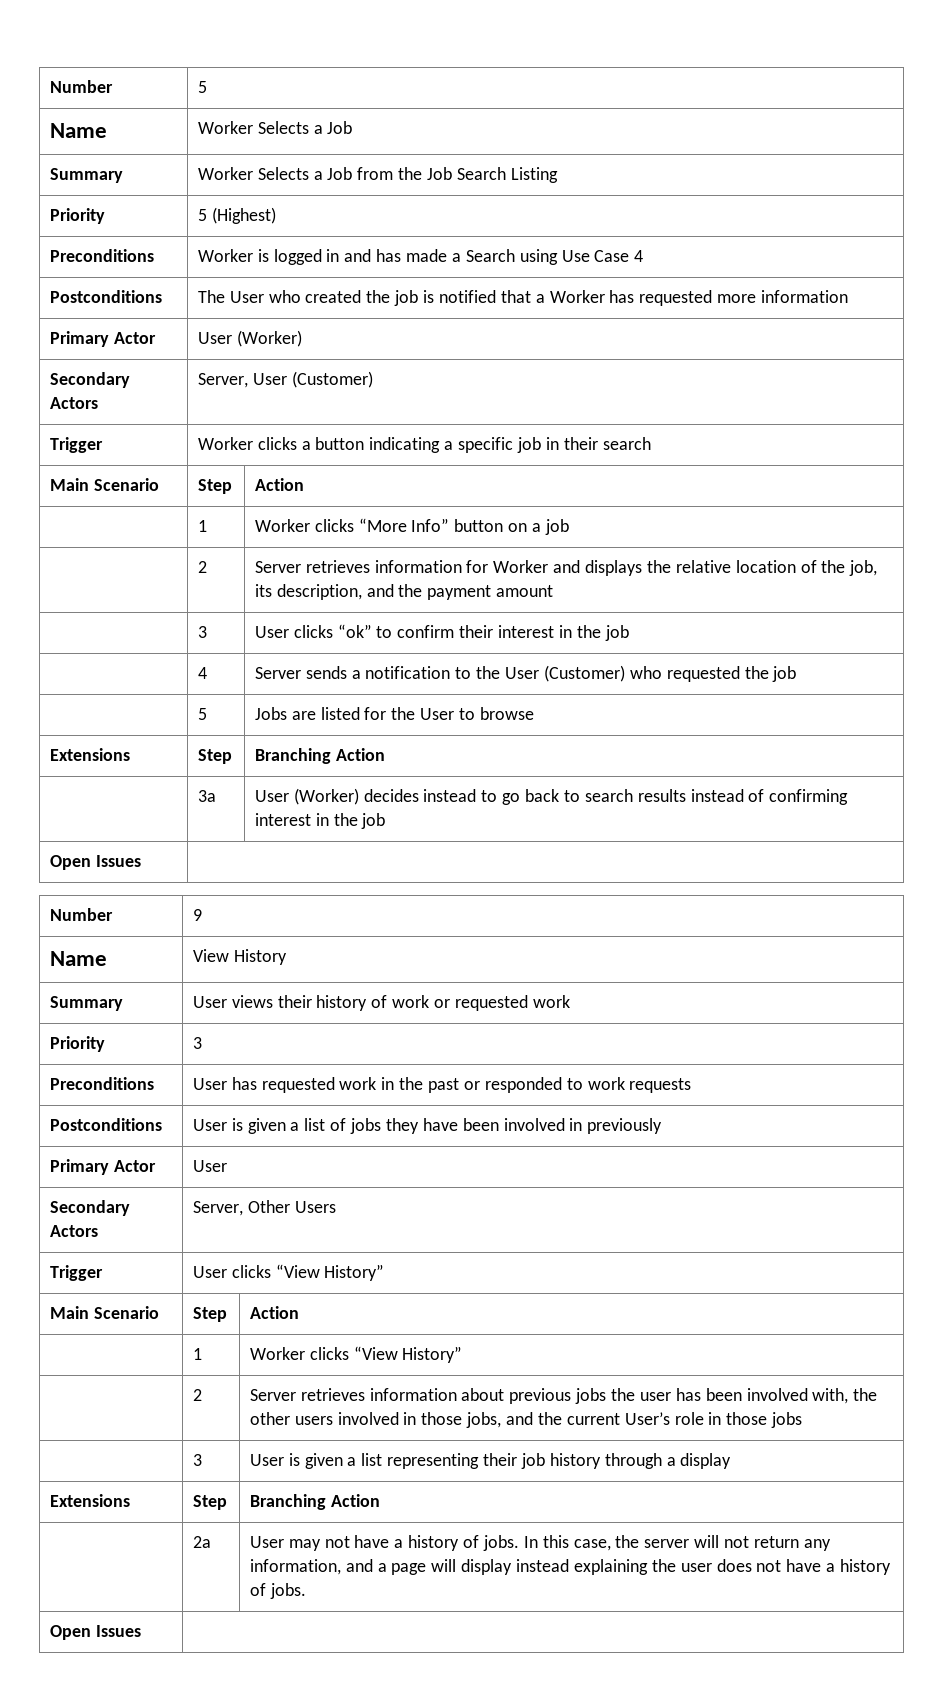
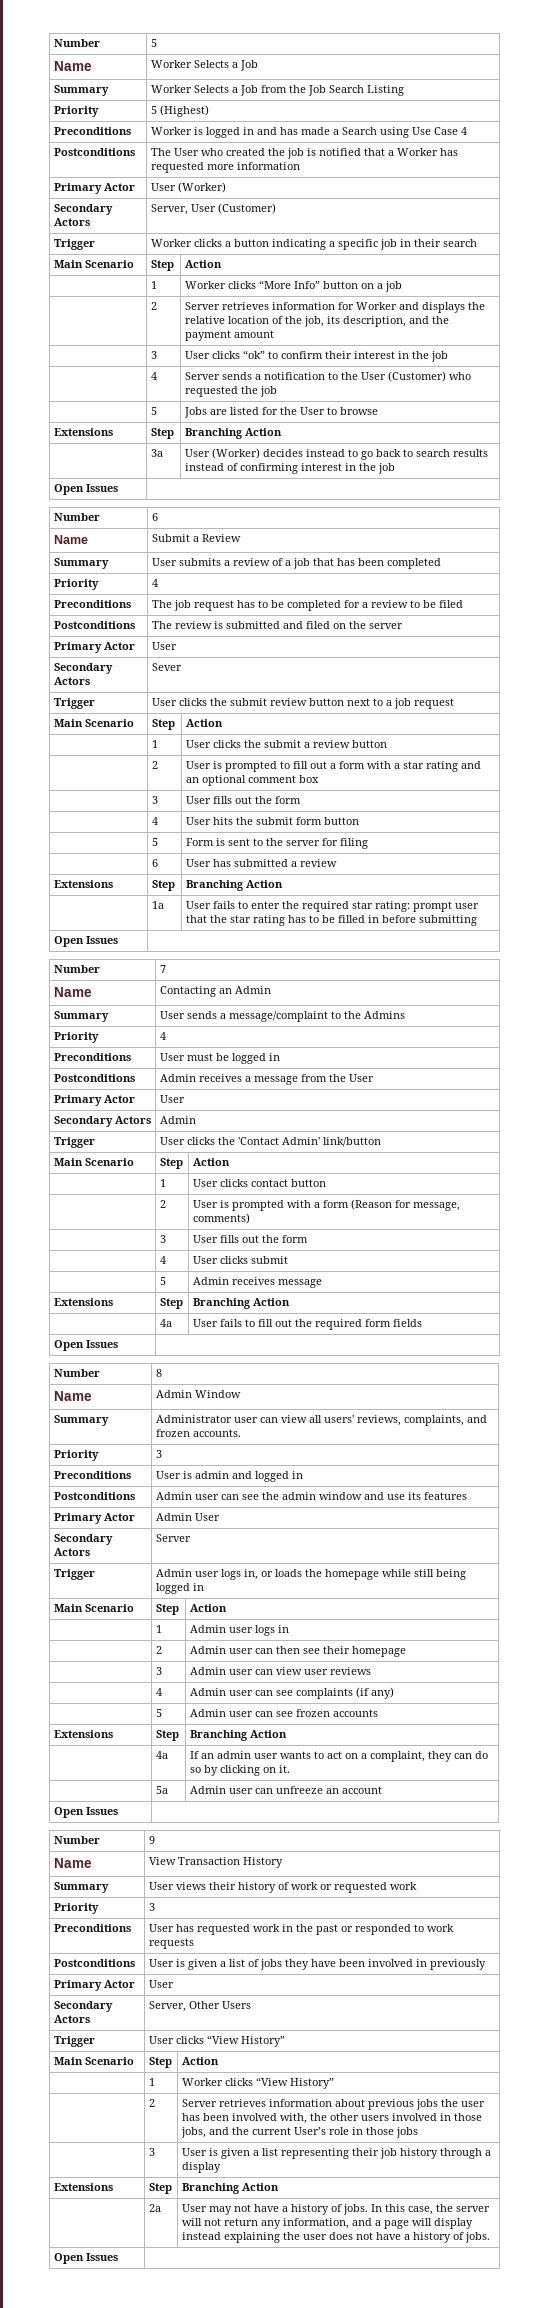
(141, 861) none -> [53,513,100,521] [151,513,158,521] [53,535,88,544] [151,534,241,542] [53,558,109,569] [151,558,441,569] [53,579,99,590] [151,579,158,587] [53,600,131,608] [151,600,463,611] [53,621,135,629] [151,621,403,629] [53,642,135,653] [151,642,177,650] [53,663,113,674] [53,677,90,685] [151,663,182,671] [53,698,95,709] [151,698,454,709] [53,719,134,727] [151,719,175,730] [185,719,223,727] [151,740,158,748] [185,740,387,748] [151,761,158,769] [185,761,481,772] [185,775,319,786] [151,796,158,804] [185,796,301,804] [151,817,158,825] [185,817,359,825] [151,838,158,846] [185,838,368,849] [151,859,158,867] [185,859,337,867] [53,880,113,888] [151,880,175,891] [185,880,283,891] [151,901,164,909] [185,901,479,912] [185,915,477,926] [53,936,118,947] [53,965,100,973] [159,965,166,973] [53,987,92,997] [159,986,271,997] [53,1011,109,1022] [159,1011,405,1022] [53,1032,99,1043] [159,1032,166,1040] [53,1053,131,1061] [159,1053,280,1064] [53,1074,135,1082] [159,1074,374,1085] [53,1095,135,1106] [159,1095,185,1103] [53,1116,151,1127] [159,1116,196,1124] [53,1137,95,1148] [159,1137,381,1147] [53,1158,134,1166] [159,1158,183,1169] [192,1158,230,1166] [159,1179,166,1187] [192,1179,326,1187] [159,1200,166,1208] [192,1199,460,1211] [192,1213,250,1224] [159,1235,166,1243] [192,1235,308,1243] [159,1256,166,1264] [192,1256,288,1264] [159,1277,166,1285] [192,1277,322,1288] [53,1298,113,1306] [159,1298,183,1309] [192,1298,290,1309] [159,1319,172,1327] [192,1319,422,1330] [53,1340,118,1351] [53,1369,100,1377] [155,1369,162,1377] [53,1391,92,1401] [155,1390,241,1398] [53,1415,109,1426] [155,1415,487,1426] [155,1429,241,1437] [53,1450,99,1461] [155,1450,162,1458] [53,1471,131,1479] [155,1471,303,1482] [53,1492,135,1500] [155,1492,467,1500] [53,1513,135,1524] [155,1513,220,1521] [53,1534,113,1545] [53,1548,90,1556] [155,1534,191,1542] [53,1569,95,1580] [155,1569,466,1580] [155,1583,204,1594] [53,1604,134,1612] [155,1604,179,1615] [189,1604,227,1612] [155,1625,162,1633] [189,1625,289,1636] [155,1646,162,1654] [189,1646,406,1657] [155,1667,162,1675] [189,1667,371,1675] [155,1688,162,1696] [189,1687,394,1699] [155,1709,162,1717] [189,1709,378,1717] [53,1730,113,1738] [155,1730,179,1741] [189,1730,287,1741] [155,1751,168,1759] [189,1751,488,1762] [189,1765,290,1776] [155,1786,168,1794] [189,1786,382,1794] [53,1807,118,1818] // Number | 6 // Name | Submit a Review // Summary | User submits a review of a job that has been completed // Priority | 4 // Preconditions | The job request has to be completed for a review to be filed // Postconditions | The review is submitted and filed on the server // Primary Actor | User // Secondary Actors | Sever // Trigger | User clicks the submit review button next to a job request // Main Scenario | Step | Action // | 1 | User clicks the submit a review button // | 2 | User is prompted to fill out a form with a star rating and an optional comment box // | 3 | User fills out the form // | 4 | User hits the submit form button // | 5 | Form is sent to the server for filing // | 6 | User has submitted a review // Extensions | Step | Branching Action // | 1a | User fails to enter the required star rating: prompt user that the star rating has to be filled in before submitting // Open Issues | // Number | 7 // Name | Contacting an Admin // Summary | User sends a message/complaint to the Admins // Priority | 4 // Preconditions | User must be logged in // Postconditions | Admin receives a message from the User // Primary Actor | User // Secondary Actors | Admin // Trigger | User clicks the 'Contact Admin' link/button // Main Scenario | Step | Action // | 1 | User clicks contact button // | 2 | User is prompted with a form (Reason for message, comments) // | 3 | User fills out the form // | 4 | User clicks submit // | 5 | Admin receives message // Extensions | Step | Branching Action // | 4a | User fails to fill out the required form fields // Open Issues | // Number | 8 // Name | Admin Window // Summary | Administrator user can view all users' reviews, complaints, and frozen accounts. // Priority | 3 // Preconditions | User is admin and logged in // Postconditions | Admin user can see the admin window and use its features // Primary Actor | Admin User // Secondary Actors | Server // Trigger | Admin user logs in, or loads the homepage while still being logged in // Main Scenario | Step | Action // | 1 | Admin user logs in // | 2 | Admin user can then see their homepage // | 3 | Admin user can view user reviews // | 4 | Admin user can see complaints (if any) // | 5 | Admin user can see frozen accounts // Extensions | Step | Branching Action // | 4a | If an admin user wants to act on a complaint, they can do so by clicking on it. // | 5a | Admin user can unfreeze an account // Open Issues |
(229, 955) none -> [177,1857,240,1865] Transaction

